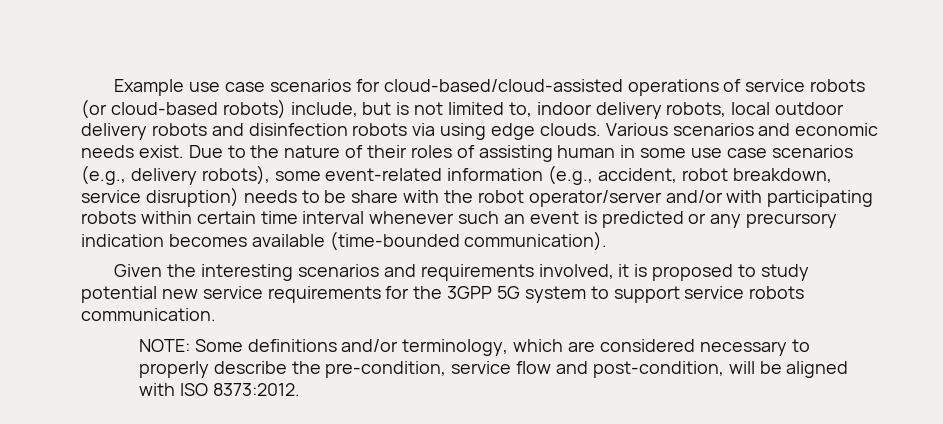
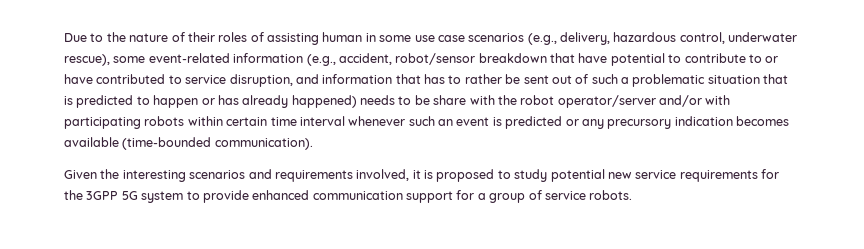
[114,79,866,96] [81,99,845,119] [81,123,879,140] [81,145,184,158] Example use case scenarios for cloud-based/cloud-assisted operations of service robots (or cloud-based robots) include, but is not limited to, indoor delivery robots, local outdoor delivery robots and disinfection robots via using edge clouds. Various scenarios and economic needs exist. -> (64, 37) none
[130,165,270,185] delivery robots), -> [560,32,798,45] [64,54,110,66] delivery, hazardous control, underwater rescue),
[681,168,832,183] [81,187,239,207] robot breakdown, service disruption) -> [395,53,779,66] [64,74,789,87] [64,95,357,108] robot/sensor breakdown that have potential to contribute to or have contributed to service disruption, and information that has to rather be sent out of such a problematic situation that is predicted to happen or has already happened)
[613,286,805,303] [81,308,216,321] [138,339,810,356] [138,361,849,378] [138,383,300,396] support service robots communication. // NOTE: Some definitions and/or terminology, which are considered necessary to properly describe the pre-condition, service flow and post-condition, will be aligned with ISO 8373:2012. -> [202,190,633,203] provide enhanced communication support for a group of service robots.

